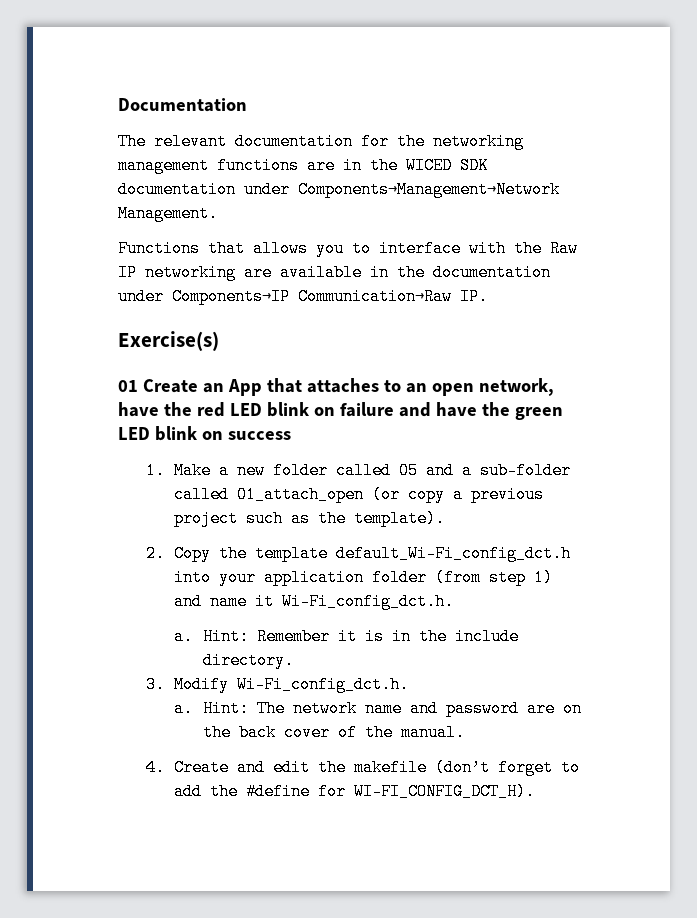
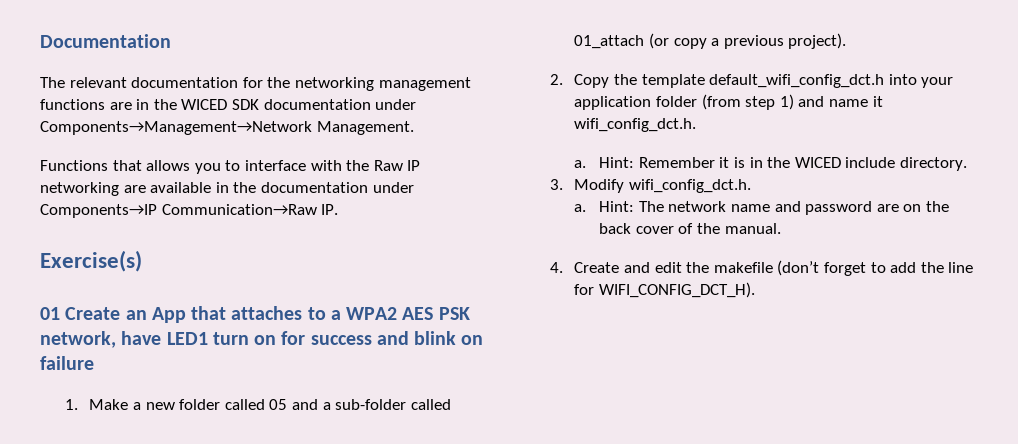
[405,378,554,396] [118,402,563,420] [118,426,291,441] an open network, have the red LED blink on failure and have the green LED blink on success -> [330,307,470,320] [40,331,484,348] [40,356,94,370] a WPA2 AES PSK network, have LED1 turn on for success and blink on failure
[237,486,365,503] 01_attach_open -> [574,35,645,49] 01_attach
[174,510,446,527] project such as the template). -> [788,33,847,49] project).
[336,545,572,562] default_Wi-Fi_config_dct.h -> [709,74,885,88] default_wifi_config_dct.h
[282,593,455,610] Wi-Fi_config_dct.h. -> [574,118,697,132] wifi_config_dct.h.
(447, 636) none -> [794,157,841,168] WICED
[237,676,410,693] Wi-Fi_config_dct.h. -> [629,179,752,193] wifi_config_dct.h.
[246,783,536,800] #define for WI-FI_CONFIG_DCT_H). -> [948,262,974,273] [574,282,756,298] line for WIFI_CONFIG_DCT_H).

